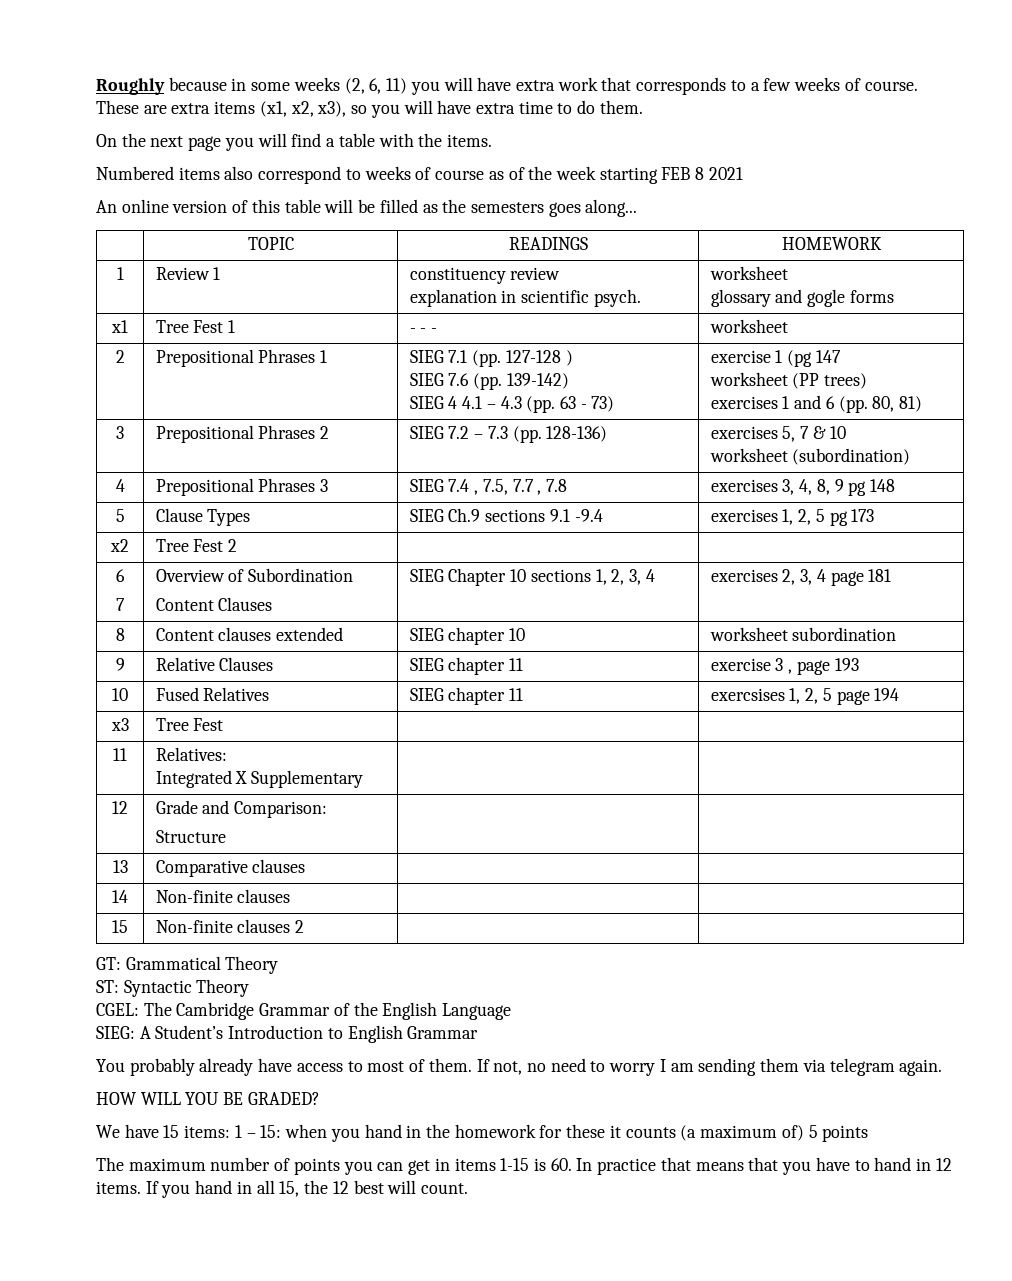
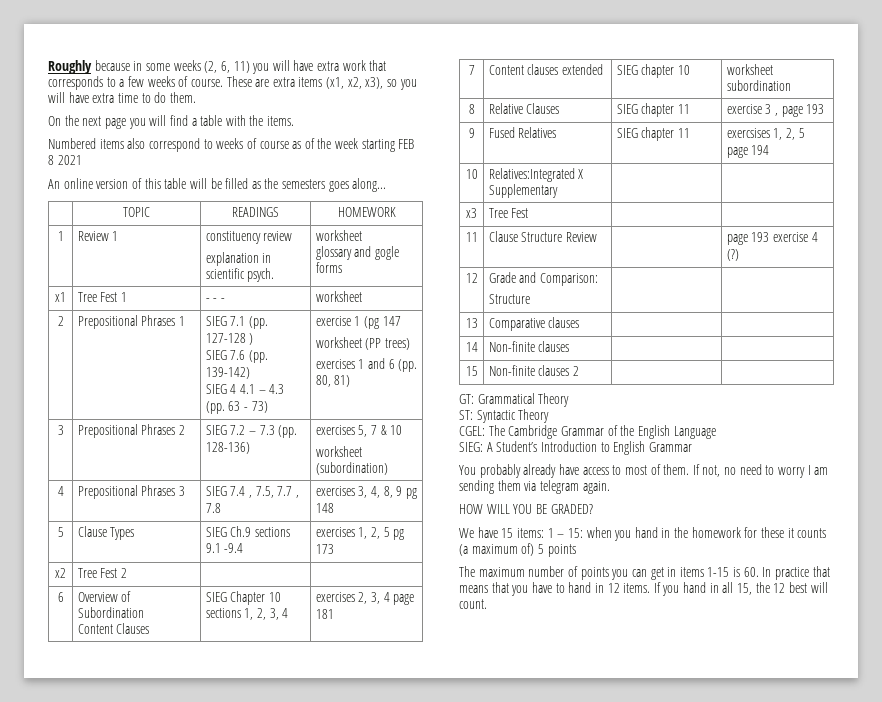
[116,598,125,611] // 7 -> (64, 597) none
[115,628,125,641] 8 -> [468,65,475,75] 7
[115,658,125,671] 9 -> [468,104,475,114] 8
[112,688,128,701] 10 -> [468,128,475,138] 9
(900, 694) none -> [465,169,478,179] [488,168,584,182] [488,184,558,198] // 10 | Relatives:Integrated X Supplementary | |
[155,747,227,761] [155,770,364,788] Relatives: // Integrated X Supplementary | | -> [488,231,597,242] [726,232,818,245] [726,249,739,261] Clause Structure Review | | page 193 exercise 4 (?)

